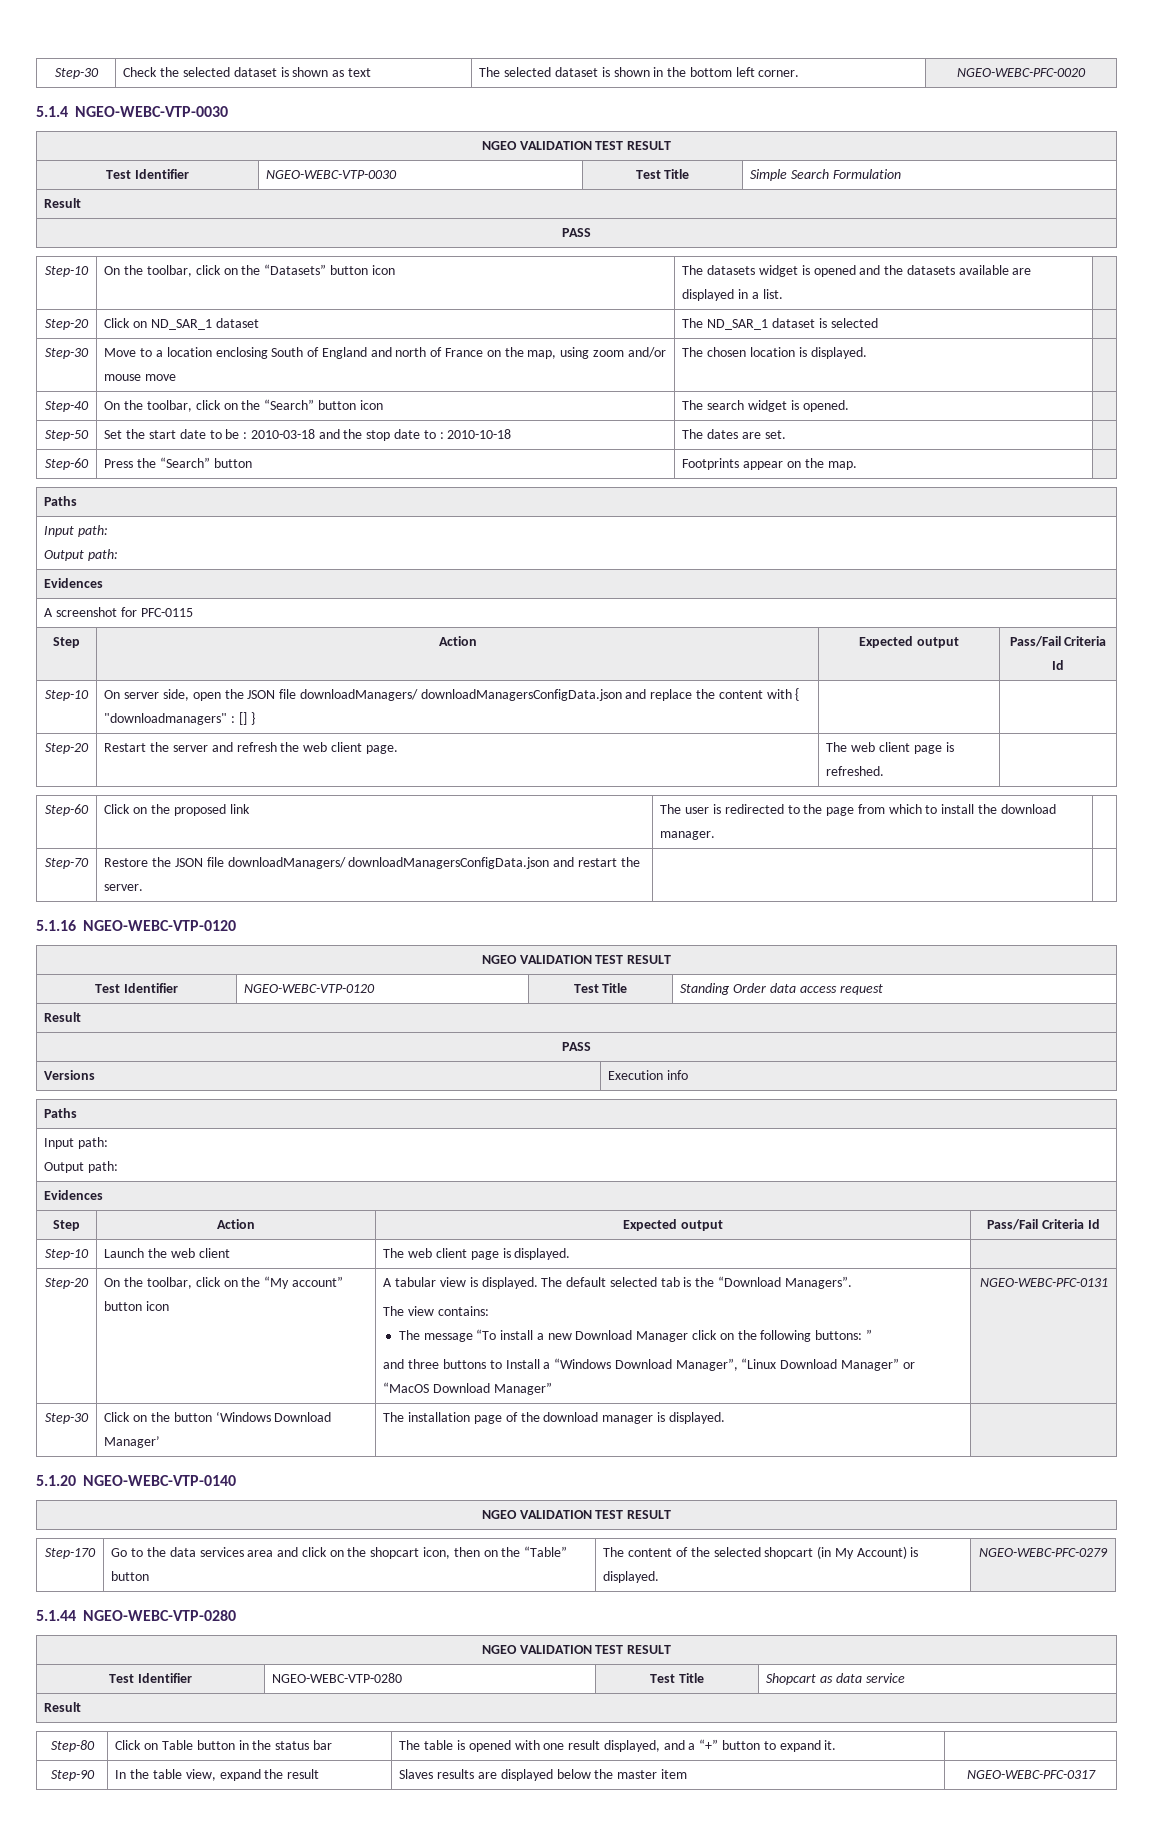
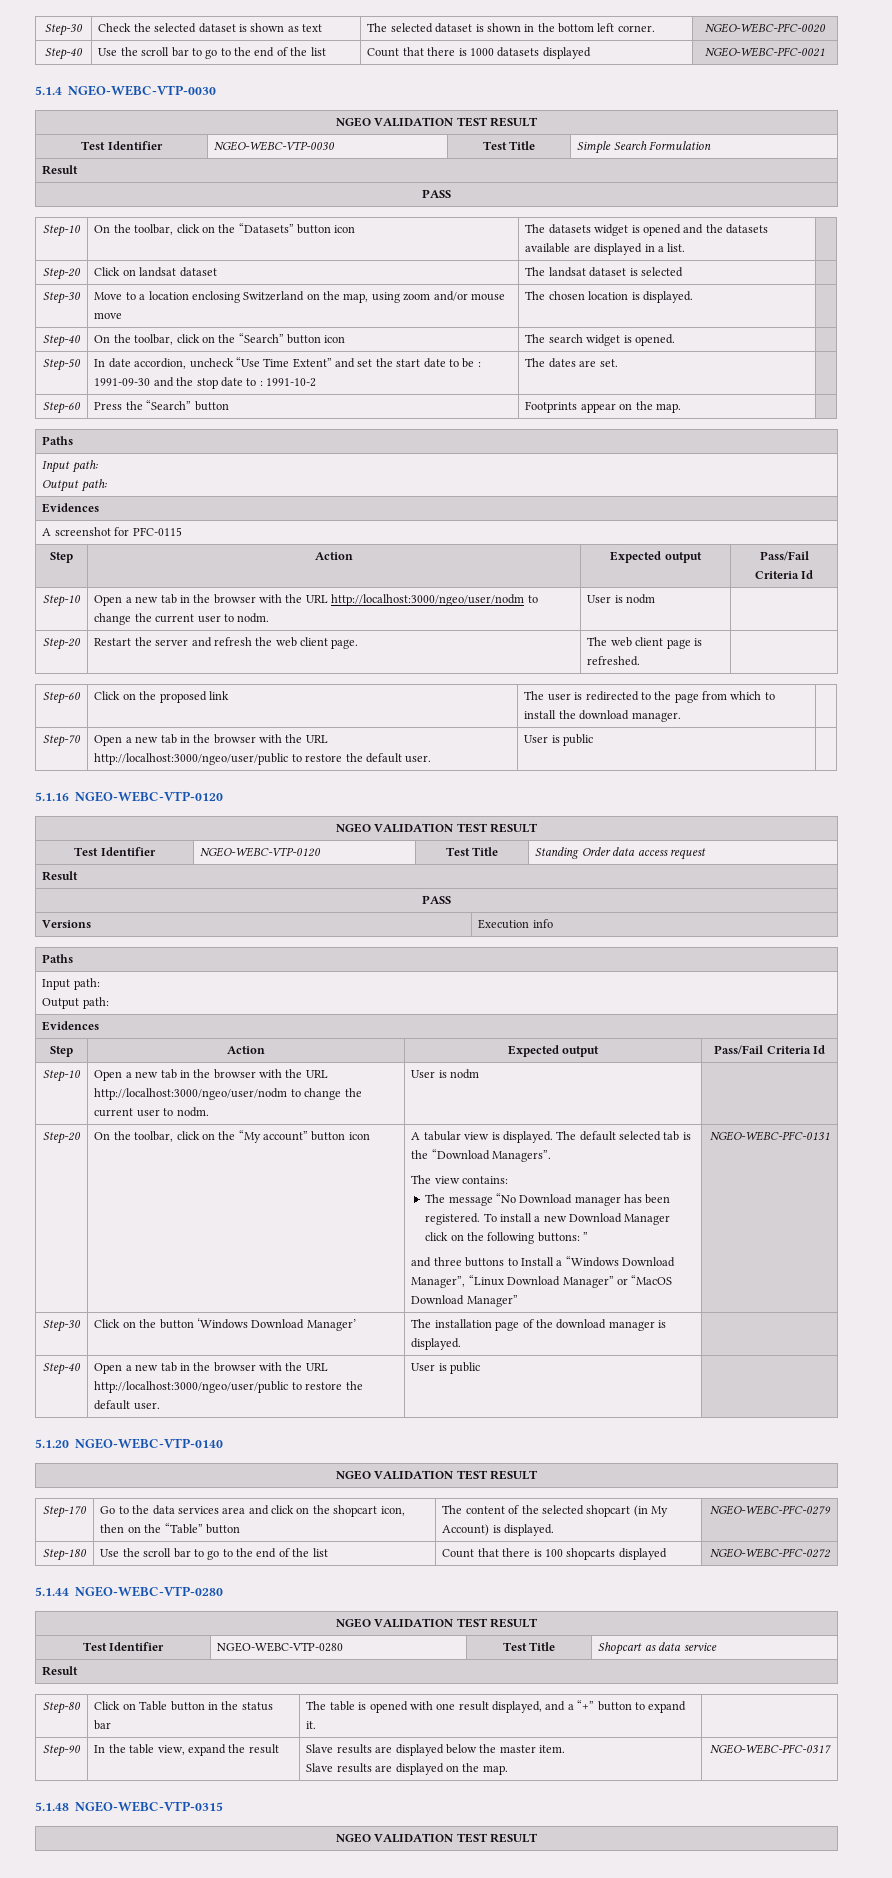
(1086, 72) none -> [45,48,83,60] [98,47,326,59] [367,47,591,59] [705,47,825,57] // Step-40 | Use the scroll bar to go to the end of the list | Count that there is 1000 datasets displayed | NGEO-WEBC-PFC-0021
[150,319,212,330] ND_SAR_1 -> [139,267,177,277] landsat
[707,319,769,330] ND_SAR_1 -> [548,267,586,277] landsat
[271,347,483,359] South of England and north of France -> [243,291,305,301] Switzerland
[104,430,123,439] Set -> [94,357,373,369] In date accordion, uncheck “Use Time Extent” and set
[250,429,315,439] 2010-03-18 -> [94,378,151,386] 1991-09-30
[447,429,512,439] 2010-10-18 -> [266,378,317,387] 1991-10-2
[104,688,800,701] [104,712,255,725] On server side, open the JSON file downloadManagers/ downloadManagersConfigData.json and replace the content with { "downloadmanagers" : [] } | -> [94,594,538,606] [94,613,270,625] [587,594,656,604] Open a new tab in the browser with the URL http://localhost:3000/ngeo/user/nodm to change the current user to nodm. | User is nodm
[104,857,640,869] [104,884,144,891] Restore the JSON file downloadManagers/ downloadManagersConfigData.json and restart the server. | -> [94,734,328,746] [94,753,432,765] [524,734,594,746] Open a new tab in the browser with the URL http://localhost:3000/ngeo/user/public to restore the default user. | User is public
[104,1248,230,1258] [383,1248,571,1260] Launch the web client | The web client page is displayed. -> [94,1069,328,1081] [94,1088,362,1100] [94,1107,209,1117] [411,1069,480,1079] Open a new tab in the browser with the URL http://localhost:3000/ngeo/user/nodm to change the current user to nodm. | User is nodm
[476,1329,497,1340] “To -> [495,1193,671,1206] [425,1213,497,1225] “No Download manager has been registered. To
(725, 1418) none -> [43,1363,81,1375] [94,1362,328,1374] [94,1381,363,1393] [94,1400,160,1410] [411,1362,481,1374] // Step-40 | Open a new tab in the browser with the URL http://localhost:3000/ngeo/user/public to restore the default user. | User is public |
(1108, 1552) none -> [43,1549,87,1561] [100,1548,328,1560] [442,1548,667,1560] [709,1548,831,1558] // Step-180 | Use the scroll bar to go to the end of the list | Count that there is 100 shopcarts displayed | NGEO-WEBC-PFC-0272
[399,1769,434,1779] Slaves -> [306,1744,334,1753] Slave
[660,1769,687,1779] [966,1770,1096,1779] item | NGEO-WEBC-PFC-0317 -> [539,1745,566,1753] [306,1763,508,1775] [709,1744,831,1754] [35,1801,224,1812] [335,1833,539,1843] item. // Slave results are displayed on the map. | NGEO-WEBC-PFC-0317 // 5.1.48 NGEO-WEBC-VTP-0315 // NGEO VALIDATION TEST RESULT

